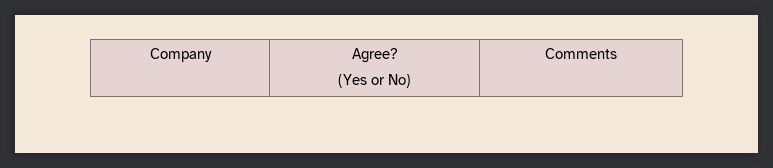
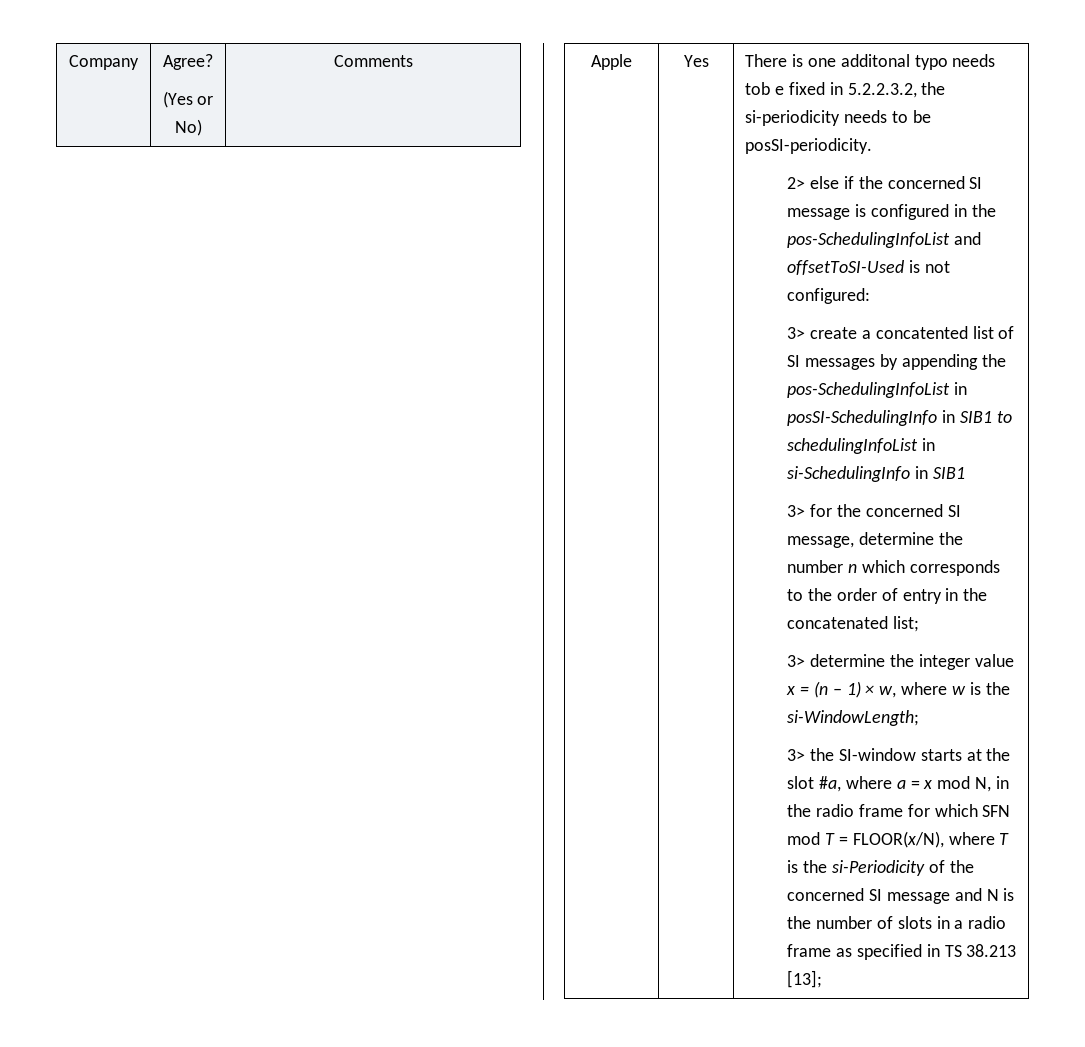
(617, 53) none -> [591,54,632,70] [683,55,709,67] [745,54,996,70] [745,82,946,98] [745,110,931,126] [745,138,873,154] [787,176,983,189] [787,204,996,220] [787,232,981,248] [787,260,950,275] [787,288,871,304] [787,326,1015,339] [787,354,1006,370] [787,382,967,398] [787,410,1012,426] [787,438,935,454] [787,466,965,482] [787,504,961,517] [787,532,963,548] [787,560,1000,576] [787,588,988,604] [787,616,919,632] [787,654,1014,670] [786,681,1010,698] [787,710,920,726] [787,748,1011,761] [787,776,1009,792] [787,804,1011,817] [787,831,1010,848] [787,860,974,876] [787,888,1015,904] [787,916,1007,929] [787,944,1017,960] [787,970,823,988] // Apple | Yes | There is one additonal typo needs tob e fixed in 5.2.2.3.2, the si-periodicity needs to be posSI-periodicity. // 2> else if the concerned SI message is configured in the pos-SchedulingInfoList and offsetToSI-Used is not configured: // 3> create a concatented list of SI messages by appending the pos-SchedulingInfoList in posSI-SchedulingInfo in SIB1 to schedulingInfoList in si-SchedulingInfo in SIB1 // 3> for the concerned SI message, determine the number n which corresponds to the order of entry in the concatenated list; // 3> determine the integer value x = (n – 1) × w, where w is the si-WindowLength; // 3> the SI-window starts at the slot #a, where a = x mod N, in the radio frame for which SFN mod T = FLOOR(x/N), where T is the si-Periodicity of the concerned SI message and N is the number of slots in a radio frame as specified in TS 38.213 [13];

